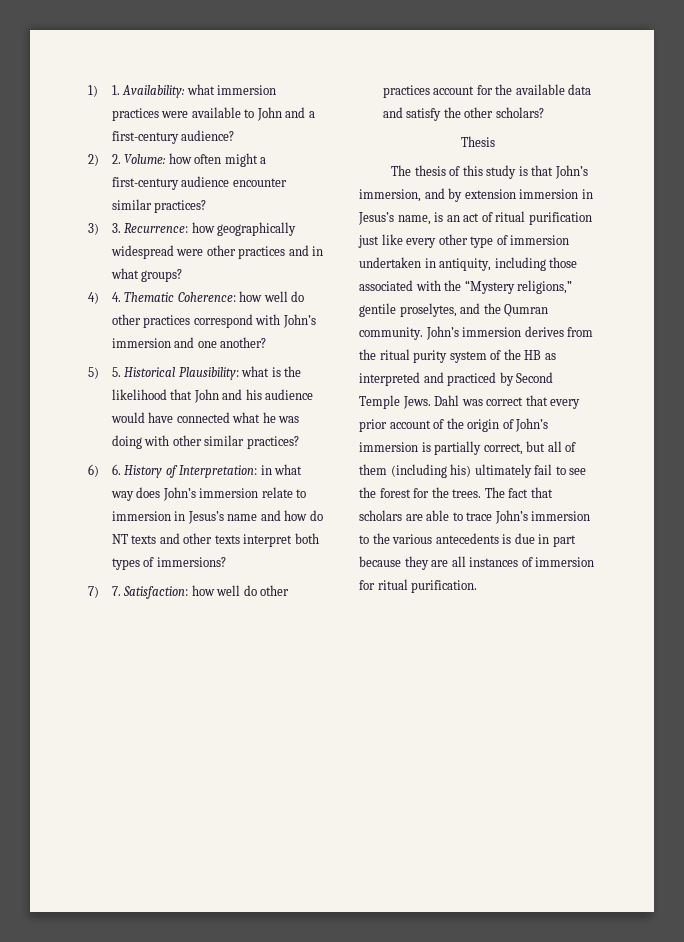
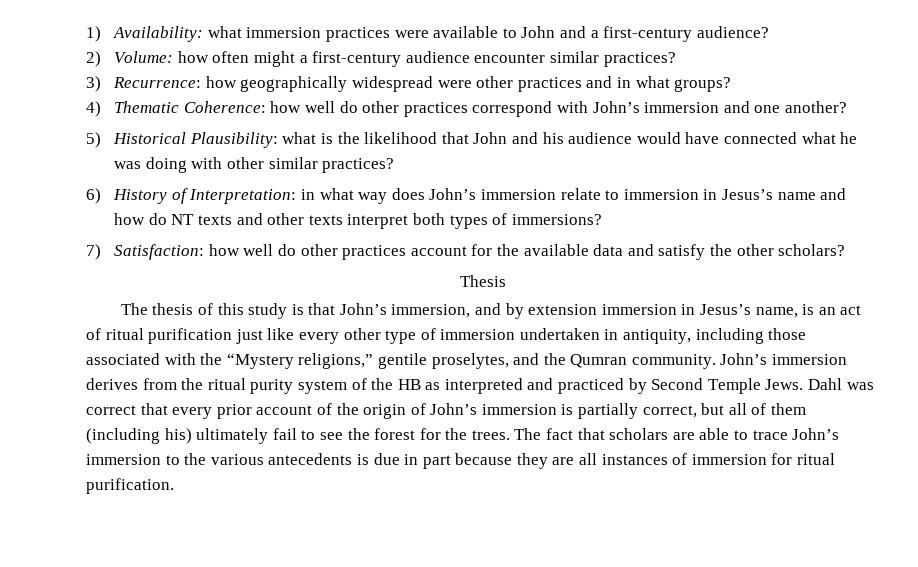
[111,85,120,95] 1. -> (101, 34) none
[111,154,121,164] 2. -> (101, 59) none
[111,223,121,233] 3. -> (101, 84) none
[111,292,121,302] 4. -> (101, 109) none
[111,367,121,377] 5. -> (101, 140) none
[111,464,121,475] 6. -> (101, 196) none
[111,586,121,596] 7. -> (101, 252) none

